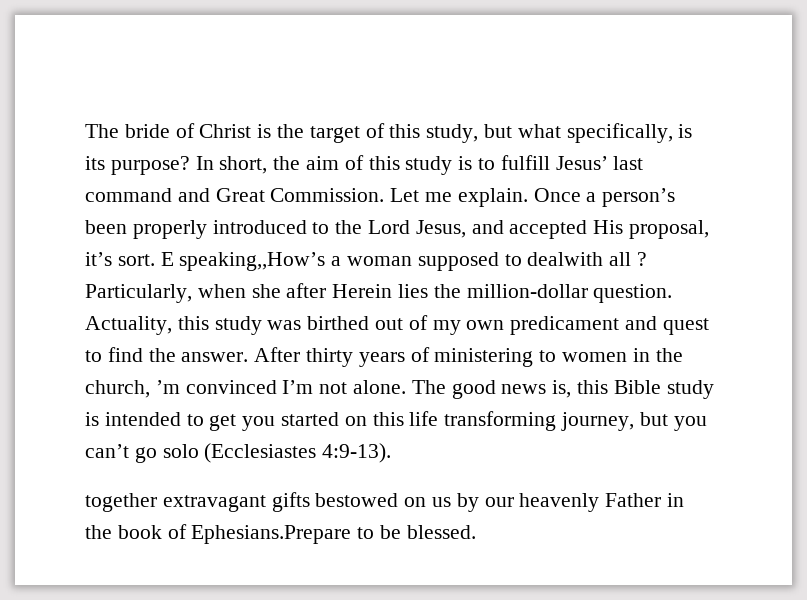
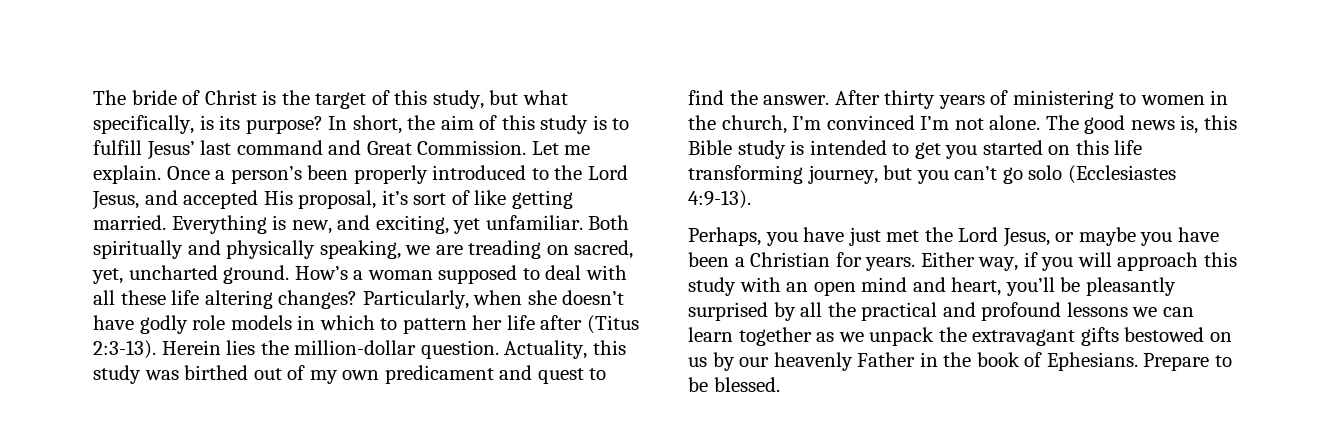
[117,252,648,271] [85,283,327,303] sort. E speaking,,How’s a woman supposed to dealwith all ? Particularly, when she after -> [413,190,573,209] [93,215,630,234] [93,240,634,259] [92,265,627,284] [93,290,625,309] [93,315,639,334] [93,340,156,359] sort of like getting married. Everything is new, and exciting, yet unfamiliar. Both spiritually and physically speaking, we are treading on sacred, yet, uncharted ground. How’s a woman supposed to deal with all these life altering changes? Particularly, when she doesn’t have godly role models in which to pattern her life after (Titus 2:3-13).
[155,380,180,394] ’m -> [792,116,822,130] I’m
[85,493,157,512] together -> [688,227,1219,247] [688,252,1237,271] [688,277,1176,296] [688,302,1194,321] [688,327,967,346] Perhaps, you have just met the Lord Jesus, or maybe you have been a Christian for years. Either way, if you will approach this study with an open mind and heart, you’ll be pleasantly surprised by all the practical and profound lessons we can learn together as we unpack the
[191,525,352,544] Ephesians.Prepare -> [1046,352,1210,371] Ephesians. Prepare

